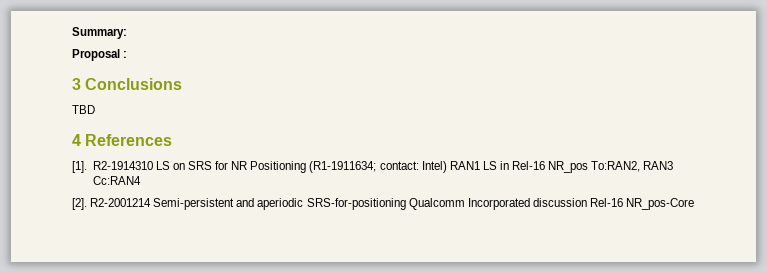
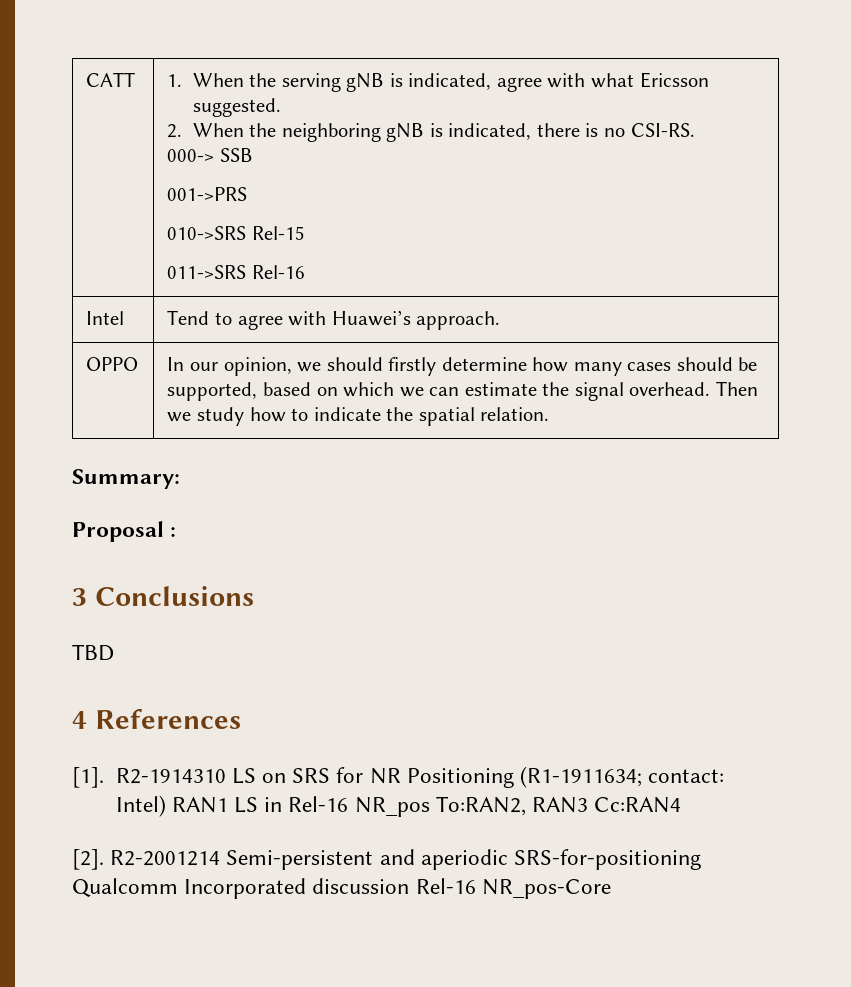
(72, 33) none -> [86,72,136,87] [167,72,709,92] [192,98,281,117] [167,123,695,142] [167,148,253,162] [167,187,248,201] [167,226,305,240] [167,265,305,279] [86,311,125,325] [167,310,501,330] [86,357,139,371] [167,357,758,376] [167,381,758,401] [167,407,550,426] CATT | 1. When the serving gNB is indicated, agree with what Ericsson suggested. // 2. When the neighboring gNB is indicated, there is no CSI-RS. // 000-> SSB // 001->PRS // 010->SRS Rel-15 // 011->SRS Rel-16 // Intel | Tend to agree with Huawei’s approach. // OPPO | In our opinion, we should firstly determine how many cases should be supported, based on which we can estimate the signal overhead. Then we study how to indicate the spatial relation. //

